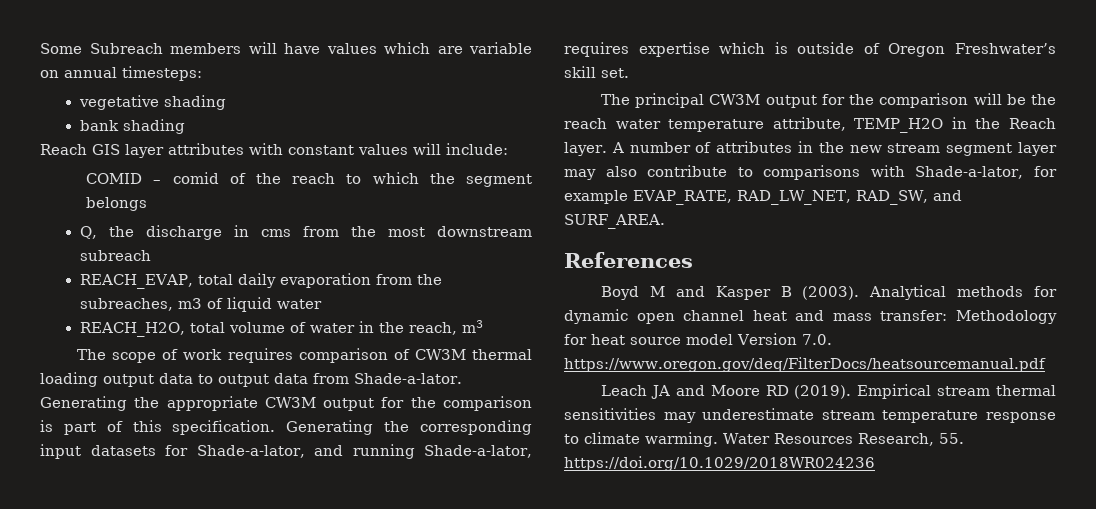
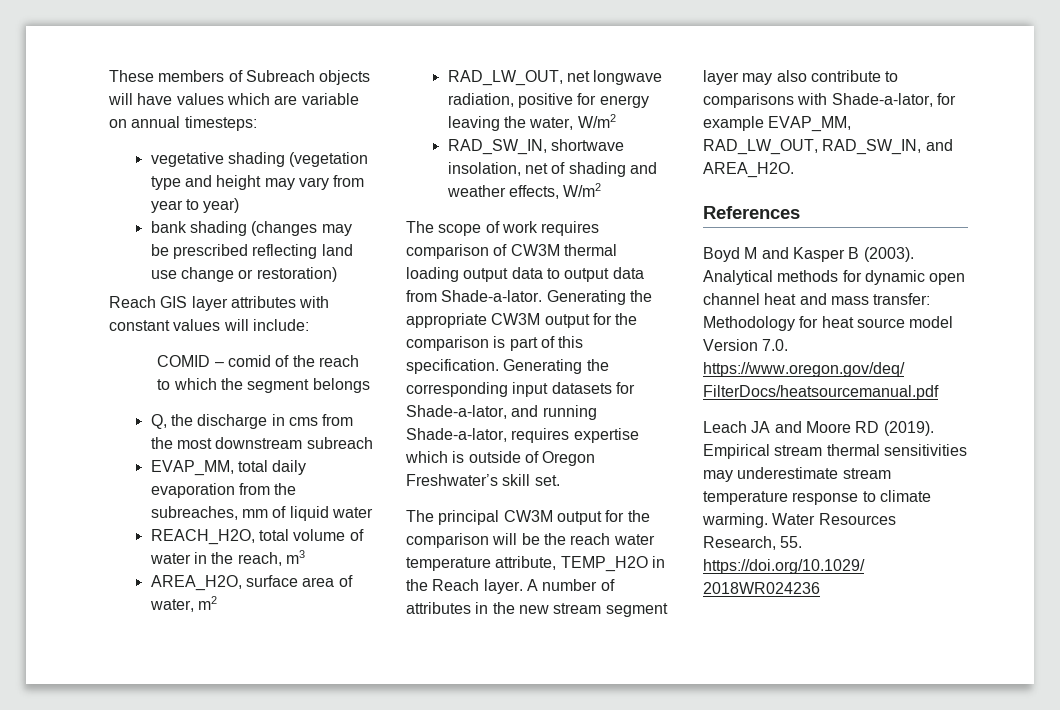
[40,43,241,54] Some Subreach members -> [109,70,371,85] These members of Subreach objects
[79,119,185,134] // bank shading -> [289,152,369,167] [150,175,365,190] [150,198,240,213] [150,221,352,236] [150,244,353,259] [150,267,337,282] (vegetation type and height may vary from year to year) // bank shading (changes may be prescribed reflecting land use change or restoration)
[79,274,193,289] REACH_EVAP, -> [150,460,234,476] EVAP_MM,
[177,298,202,309] m3 -> [242,509,269,518] mm
(483, 326) none -> [150,575,353,591] [149,596,218,612] [447,70,663,86] [447,93,649,108] [447,114,616,131] [447,139,625,155] [447,162,658,177] [446,183,602,199] // AREA_H2O, surface area of water, m2 // RAD_LW_OUT, net longwave radiation, positive for energy leaving the water, W/m2 // RAD_SW_IN, shortwave insolation, net of shading and weather effects, W/m2
[633,190,962,205] [564,214,665,229] EVAP_RATE, RAD_LW_NET, RAD_SW, and SURF_AREA. -> [768,116,852,132] [703,139,953,155] [703,162,794,178] EVAP_MM, RAD_LW_OUT, RAD_SW_IN, and AREA_H2O.

